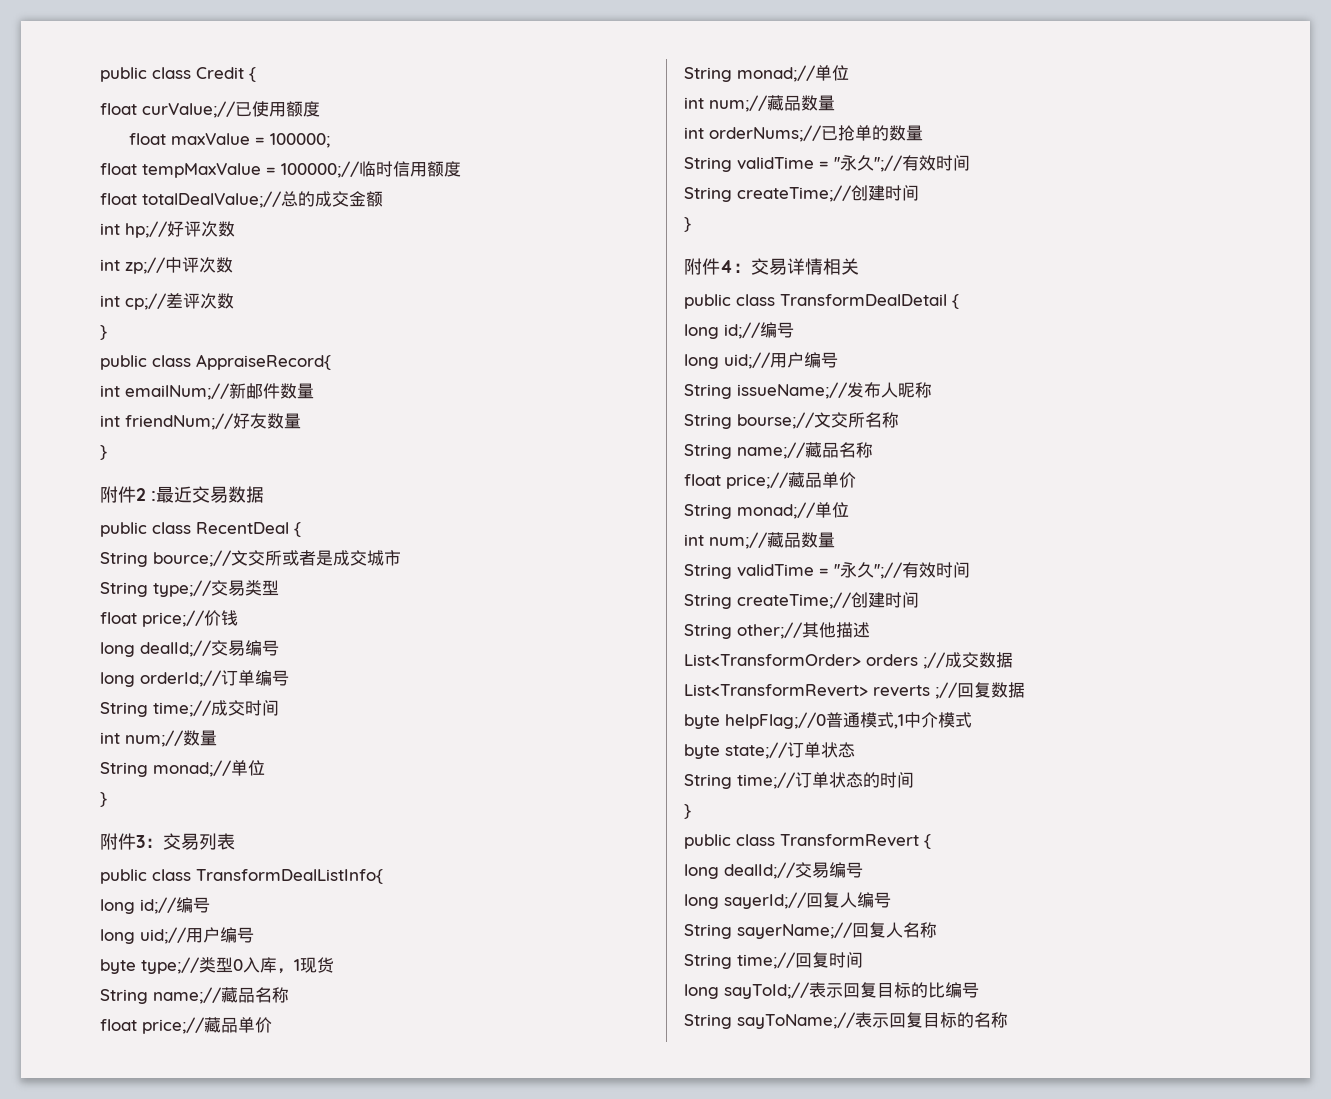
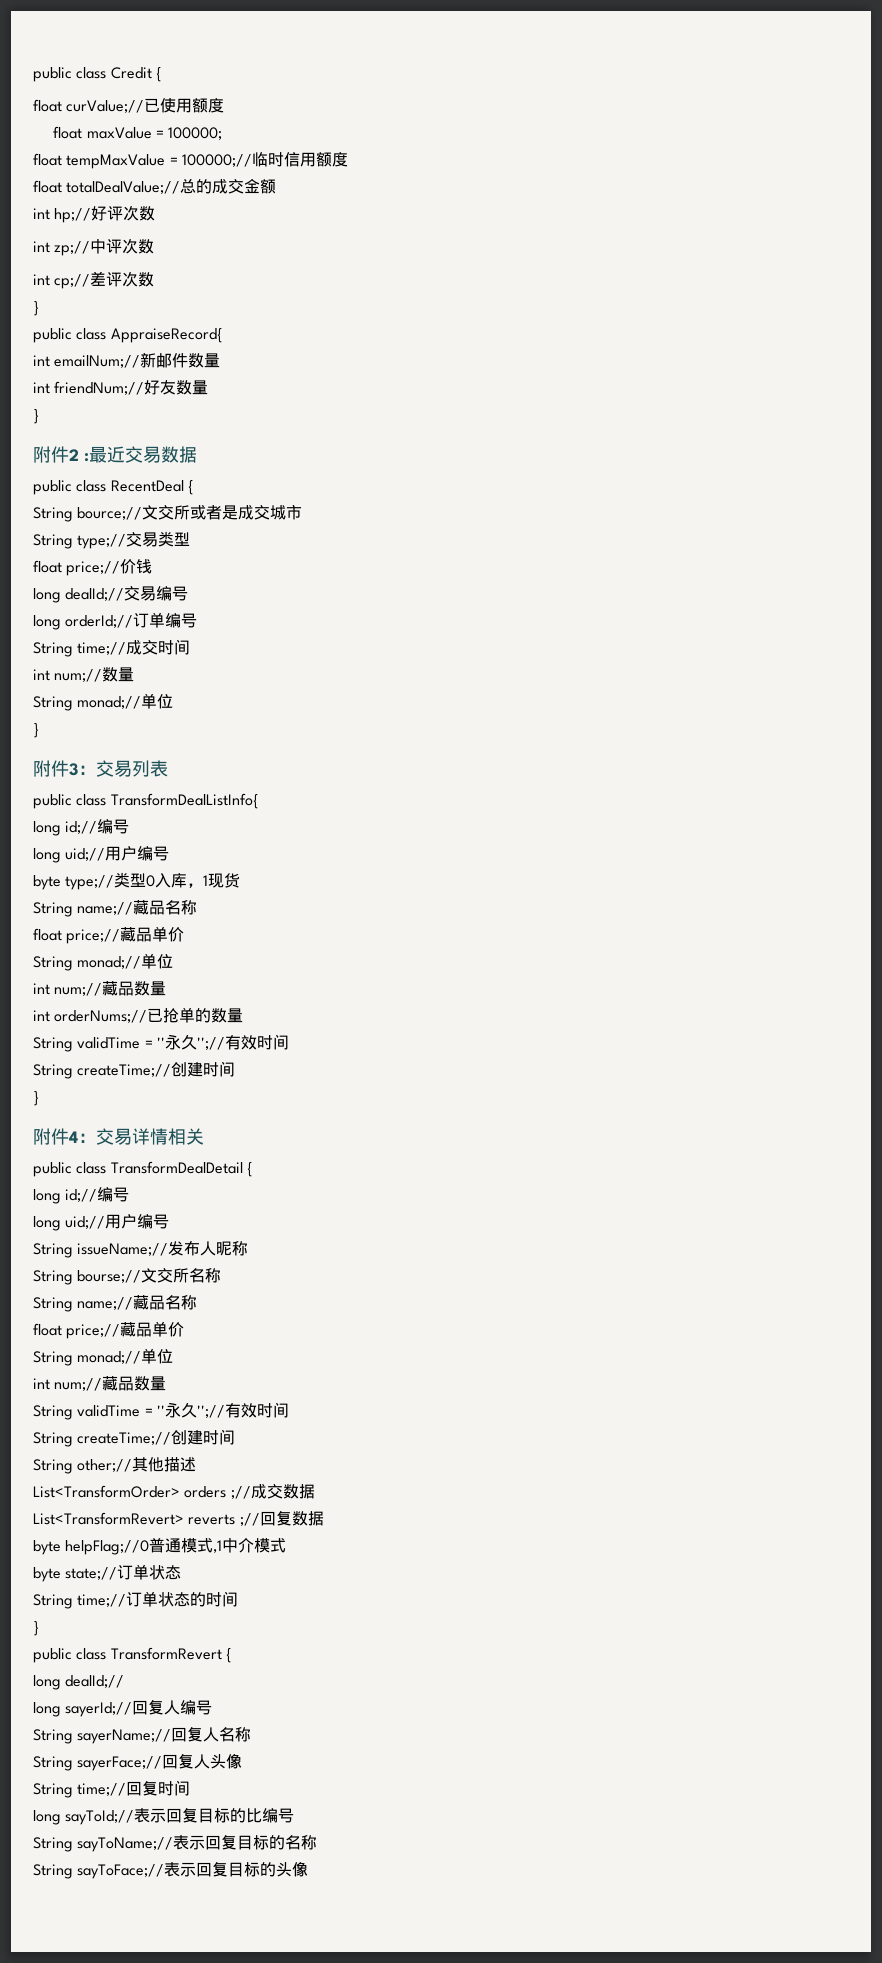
[795,862,863,878] 交易编号 -> (125, 1681) none
(937, 930) none -> [33,1754,243,1771] // String sayerFace;//回复人头像
(1008, 1020) none -> [33,1862,309,1879] // String sayToFace;//表示回复目标的头像

